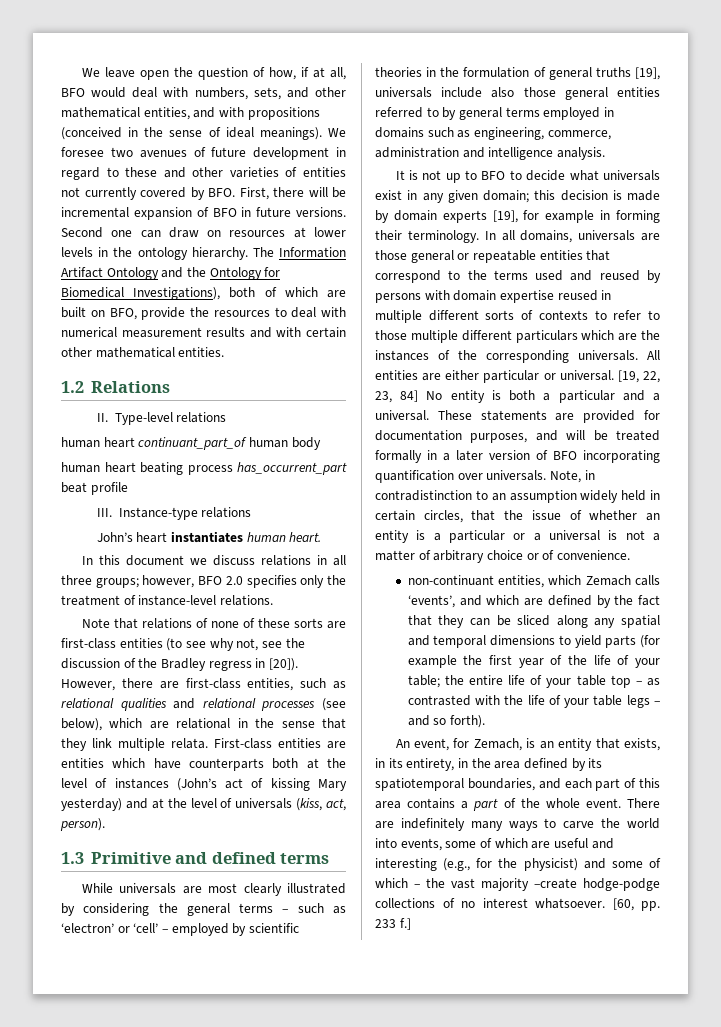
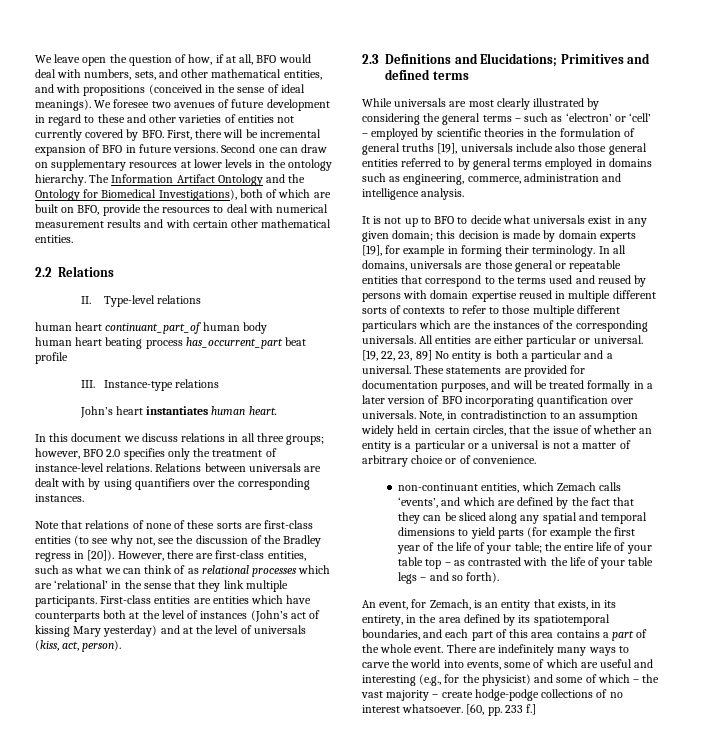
(222, 233) none -> [51,159,127,171] supplementary
[61,381,84,393] 1.2 -> [35,267,52,277] 2.2
(273, 600) none -> [155,463,322,472] [35,478,310,490] [35,494,84,502] Relations between universals are dealt with by using quantifiers over the corresponding instances.
[61,698,346,711] [61,718,231,731] relational qualities and relational processes (see below), which are relational -> [75,565,331,577] [35,580,109,589] what we can think of as relational processes which are ‘relational’
[171,738,208,749] relata. -> [35,596,97,607] participants.
[61,852,171,864] 1.3 Primitive -> [362,53,624,67] 2.3 Definitions and Elucidations; Primitives
[400,390,419,402] 84] -> [415,350,432,361] 89]
[534,878,577,889] –create -> [432,691,473,698] – create

